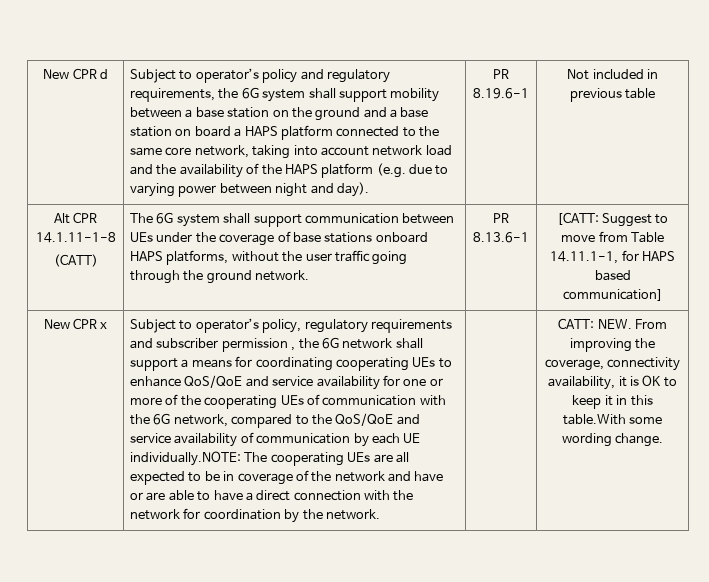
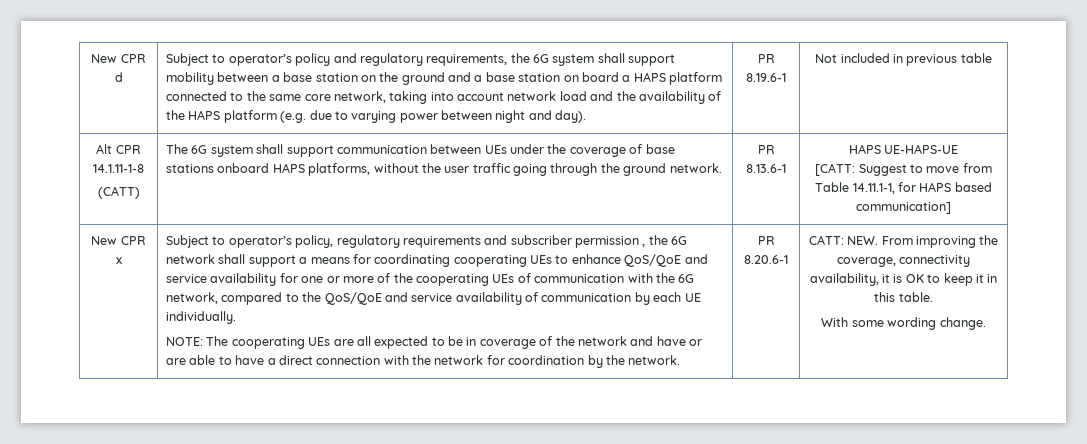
(529, 237) none -> [848,144,959,154] HAPS UE-HAPS-UE //
[129,451,241,466] individually.NOTE: -> [166,311,237,324] [166,337,204,346] individually. // NOTE:
(380, 514) none -> [757,236,775,245] [744,255,788,264] PR 8.20.6-1
[562,414,626,425] table.With -> [898,292,933,302] [821,317,849,327] table. // With

